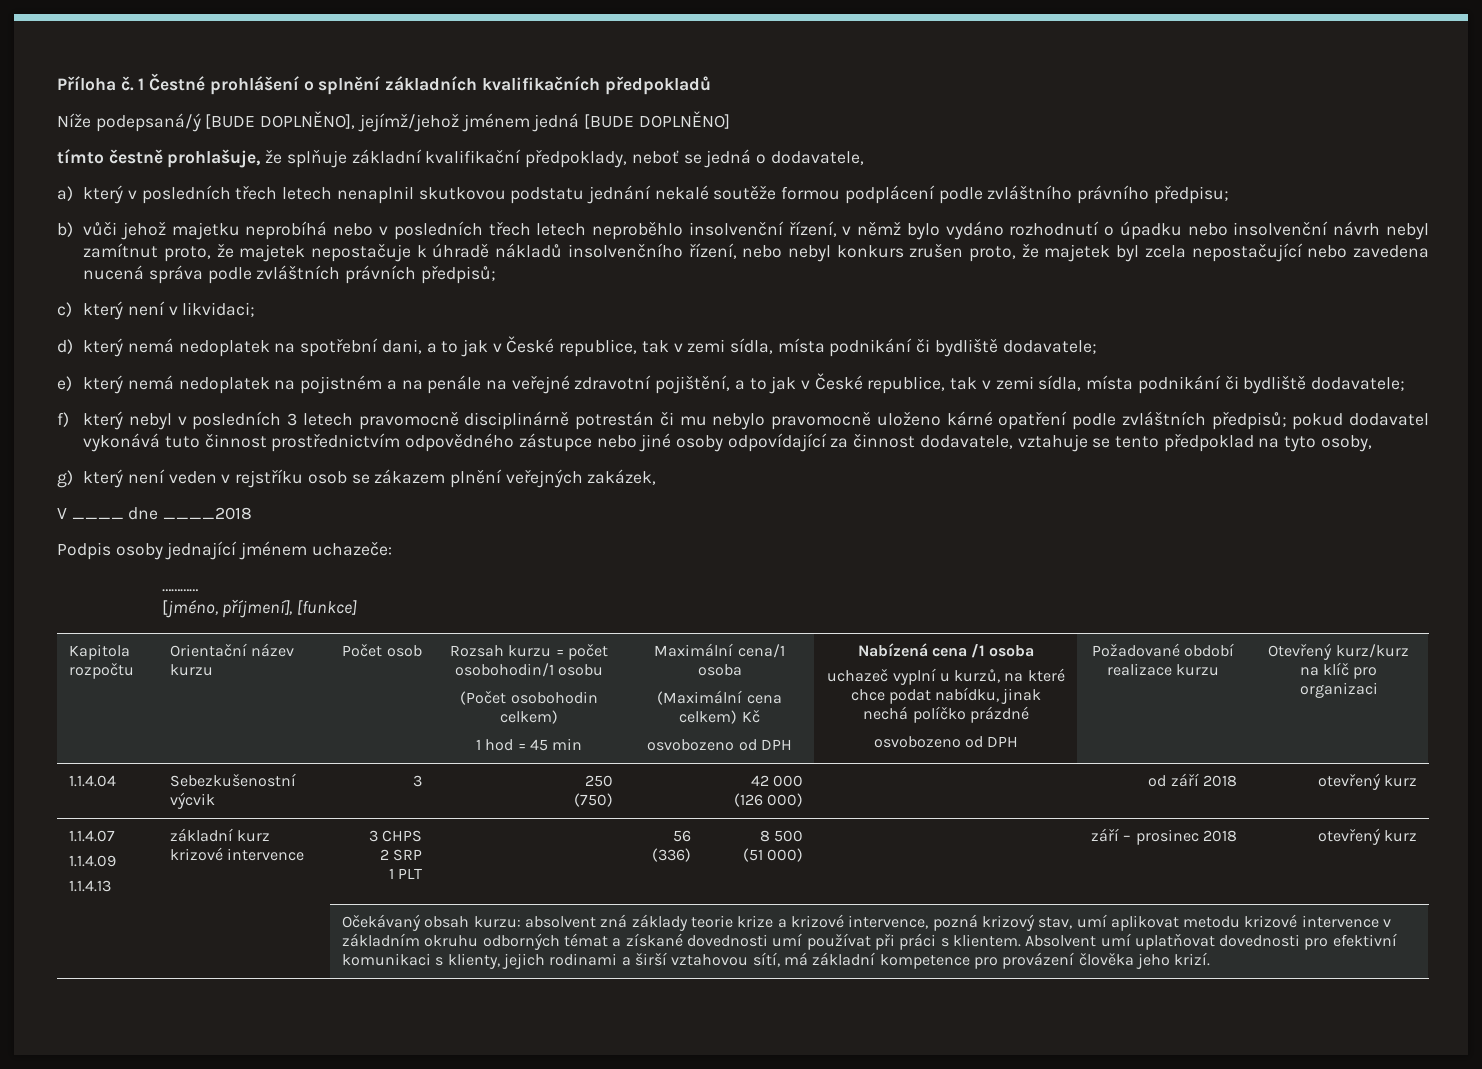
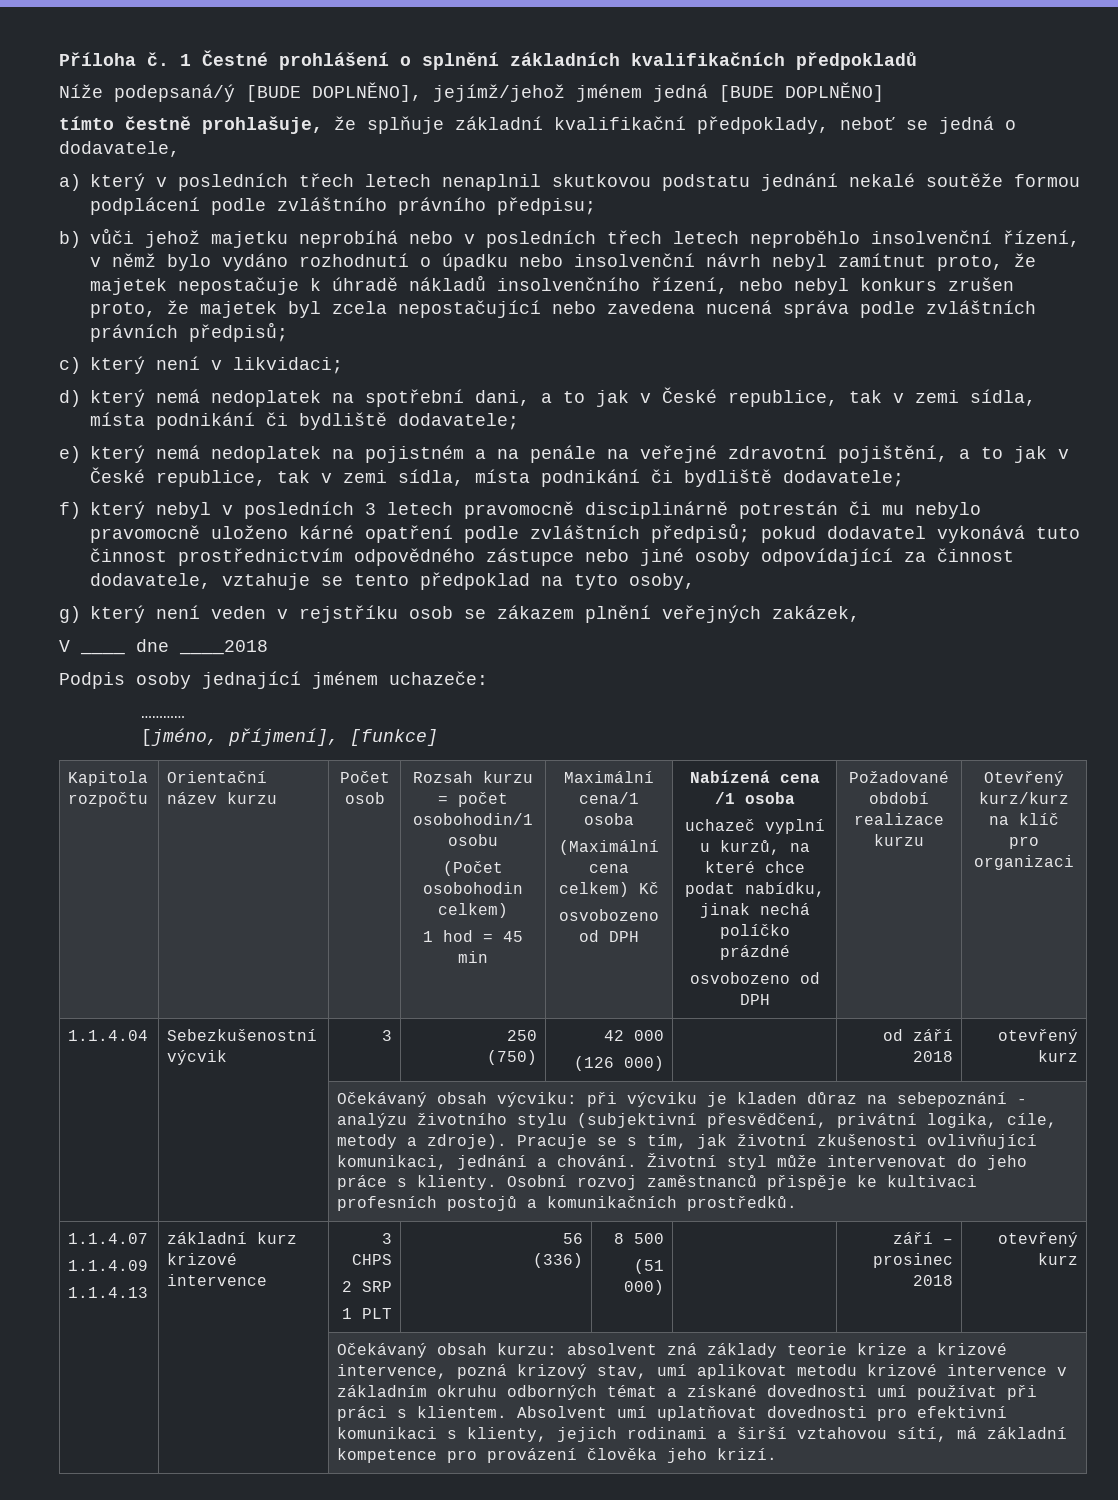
(1417, 781) none -> [336,1092,1027,1107] [336,1113,1057,1128] [336,1134,1037,1149] [336,1153,1027,1170] [336,1175,977,1190] [336,1196,797,1211] // | | Očekávaný obsah výcviku: při výcviku je kladen důraz na sebepoznání - analýzu životního stylu (subjektivní přesvědčení, privátní logika, cíle, metody a zdroje). Pracuje se s tím, jak životní zkušenosti ovlivňující komunikaci, jednání a chování. Životní styl může intervenovat do jeho práce s klienty. Osobní rozvoj zaměstnanců přispěje ke kultivaci profesních postojů a komunikačních prostředků.

